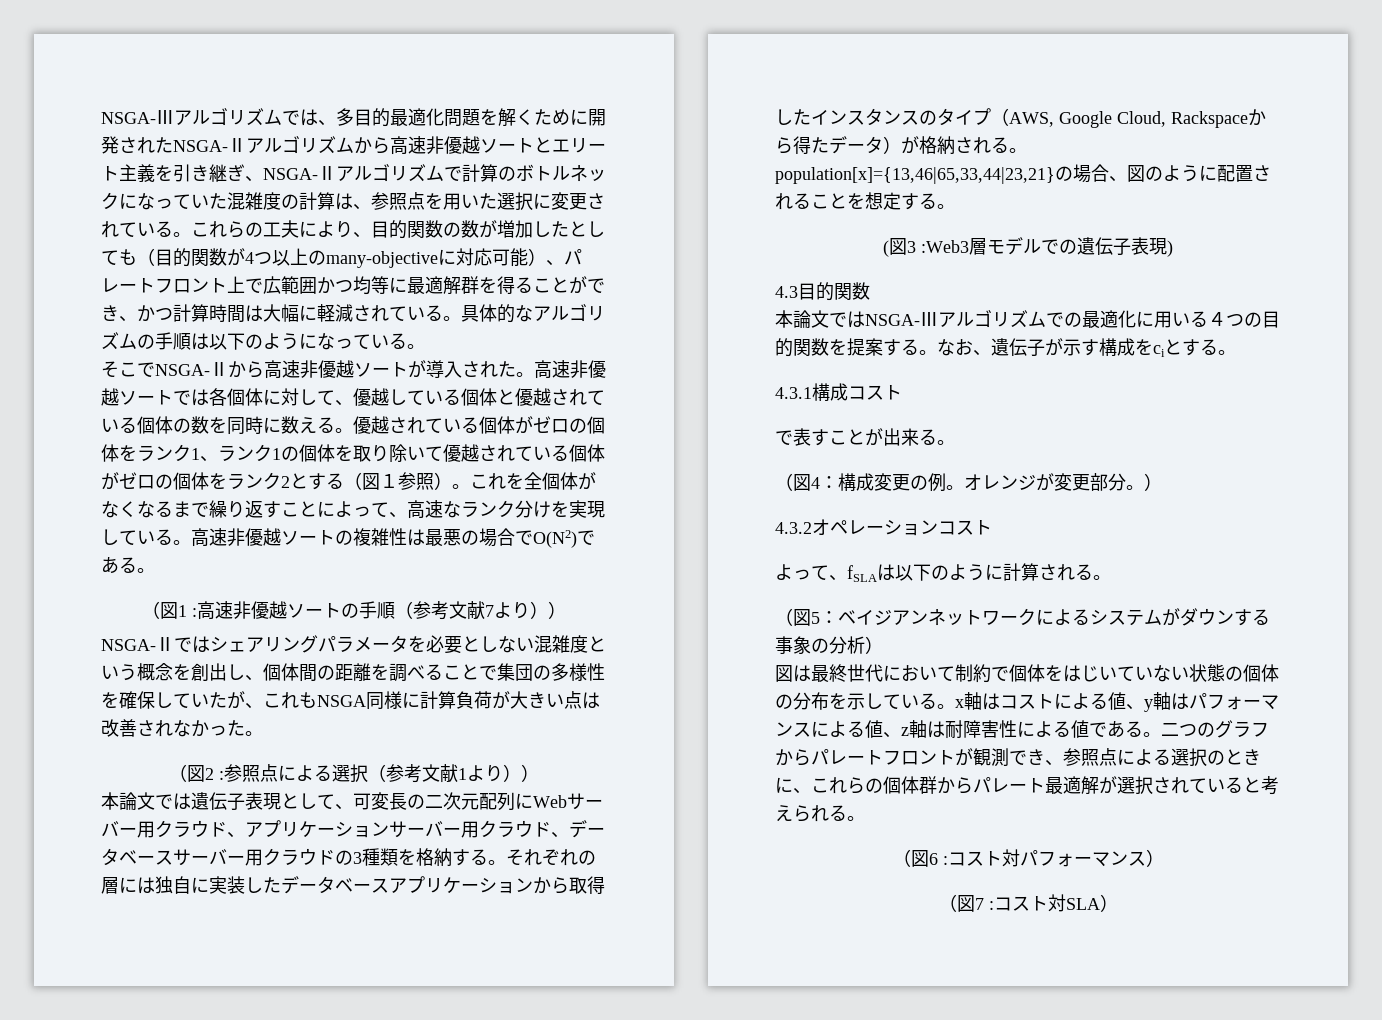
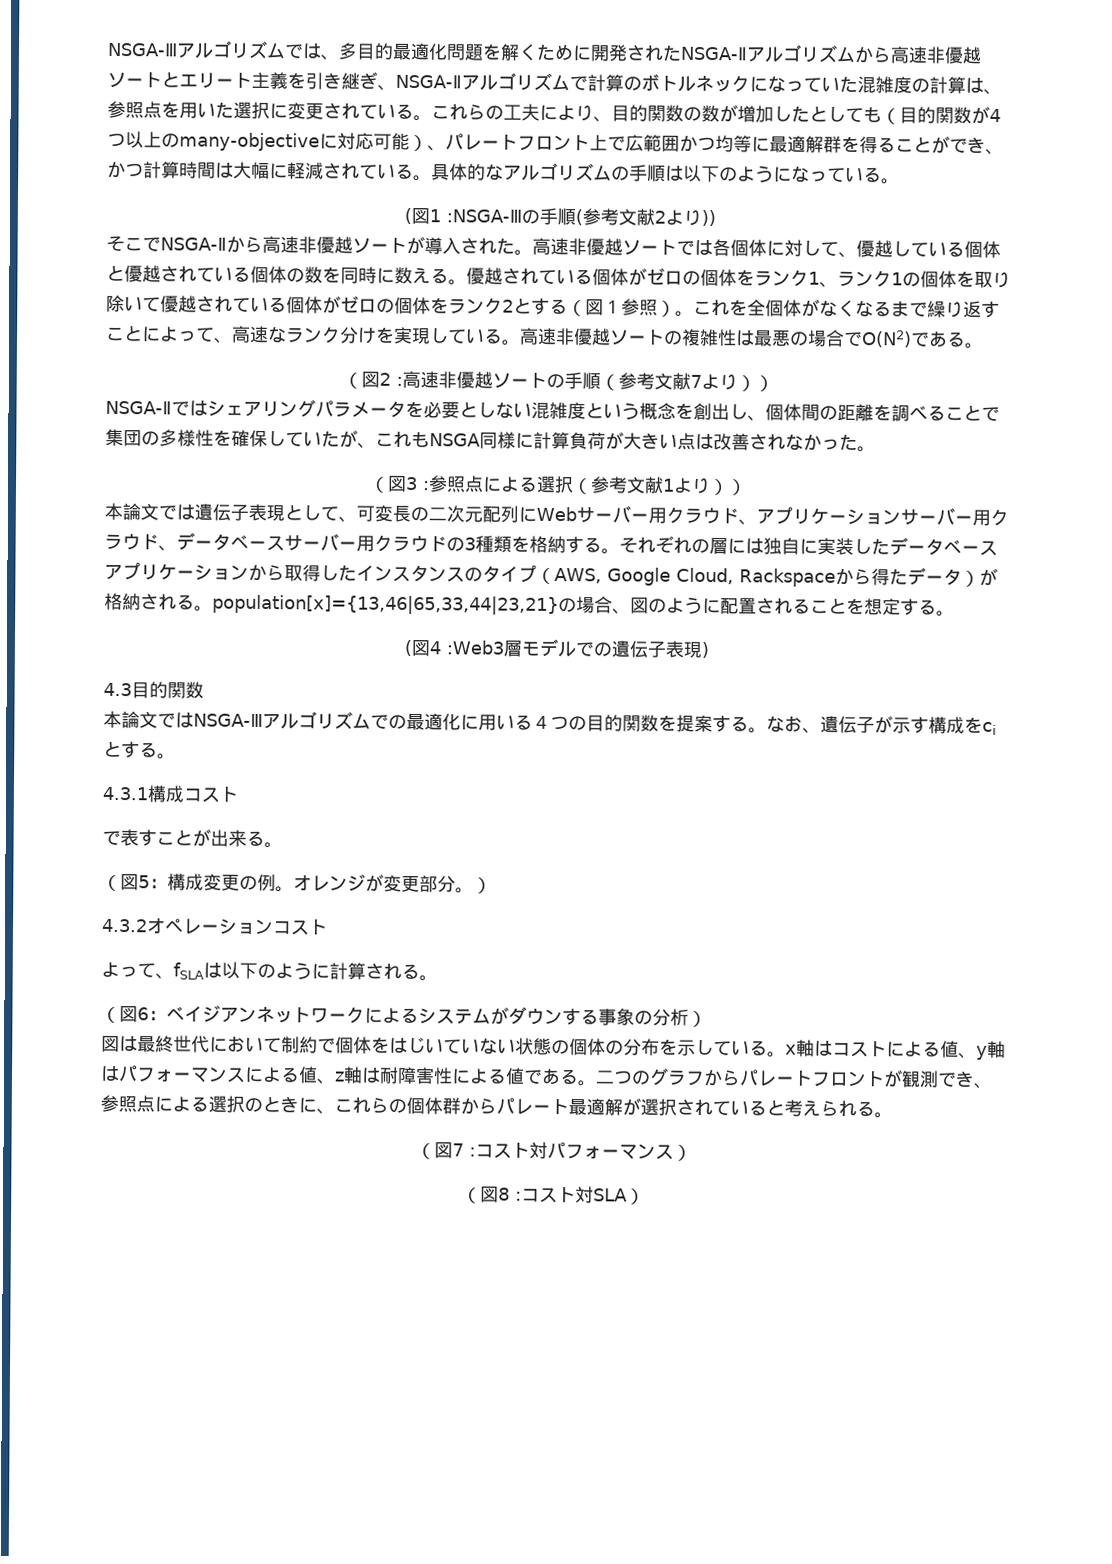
(425, 346) none -> [403,207,716,227] // (図1 :NSGA-Ⅲの手順(参考文献2より))
[178,605,187,617] 1 -> [379,372,391,386] 2
[205,768,214,780] 2 -> [405,476,418,491] 3
[907,241,916,253] 3 -> [429,641,442,655] 4
[811,477,820,489] 4 -> [138,875,150,889] 5
[811,612,820,624] 5 -> [137,1007,149,1021] 6
[928,853,938,865] 6 -> [451,1143,464,1157] 7
[974,898,984,910] 7 -> [498,1187,510,1201] 8

